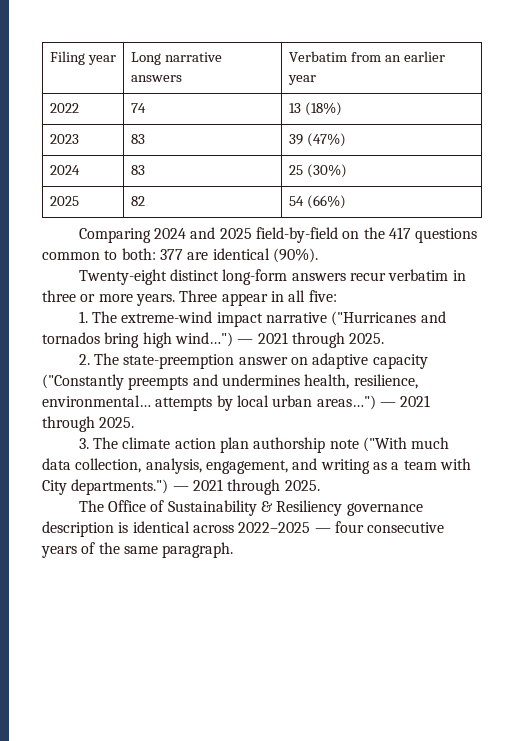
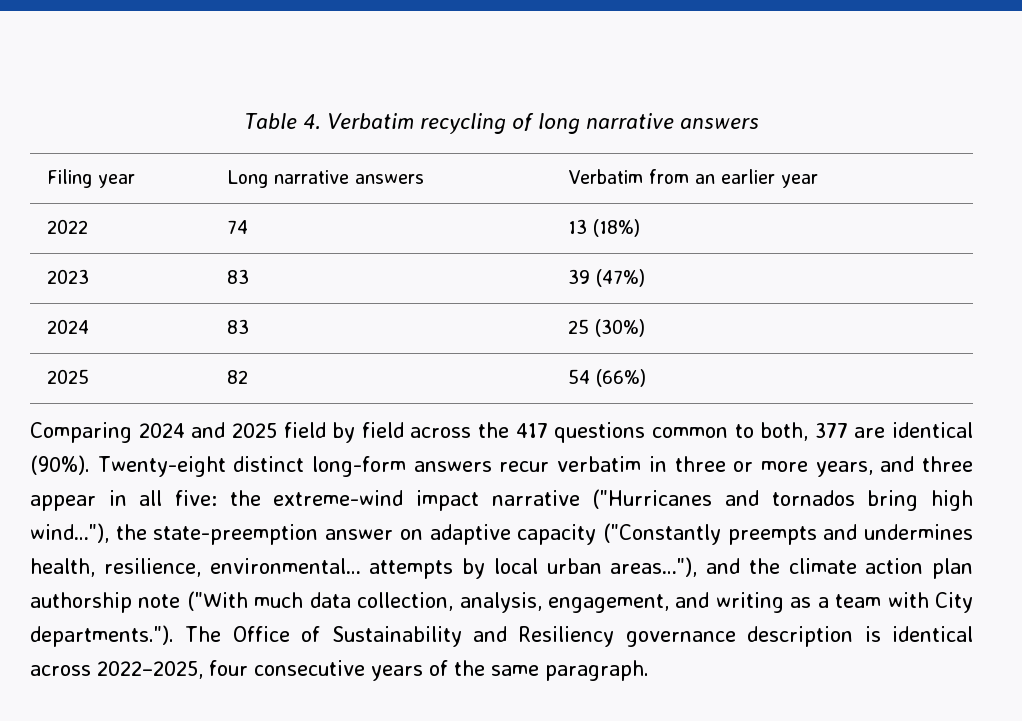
(49, 58) none -> [243,113,760,134] Table 4. Verbatim recycling of long narrative answers //
[256,227,360,243] field-by-field on -> [283,422,472,443] field by field across
[121,248,156,260] both: -> [760,422,809,441] both,
(318, 255) // -> (90, 465) none
[135,290,218,306] years. Three -> [815,456,974,477] years, and three
[78,311,118,323] // 1. The -> [229,490,261,506] the
[174,332,385,348] [78,353,120,365] wind…") — 2021 through 2025. // 2. The -> [30,523,147,543] wind…"), the
[316,395,431,410] [42,416,135,432] [78,437,119,449] areas…") — 2021 through 2025. // 3. The -> [610,557,780,577] areas…"), and the
[71,479,320,495] departments.") — 2021 through 2025. // -> [30,625,174,647] departments.").
[261,501,274,512] & -> [472,626,507,642] and
[238,522,331,533] 2022–2025 — -> [97,661,203,679] 2022–2025,

